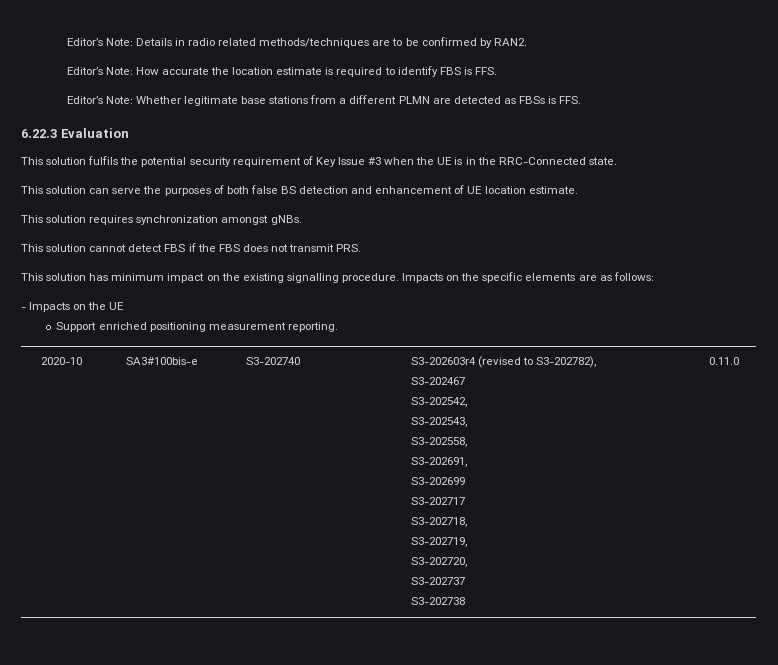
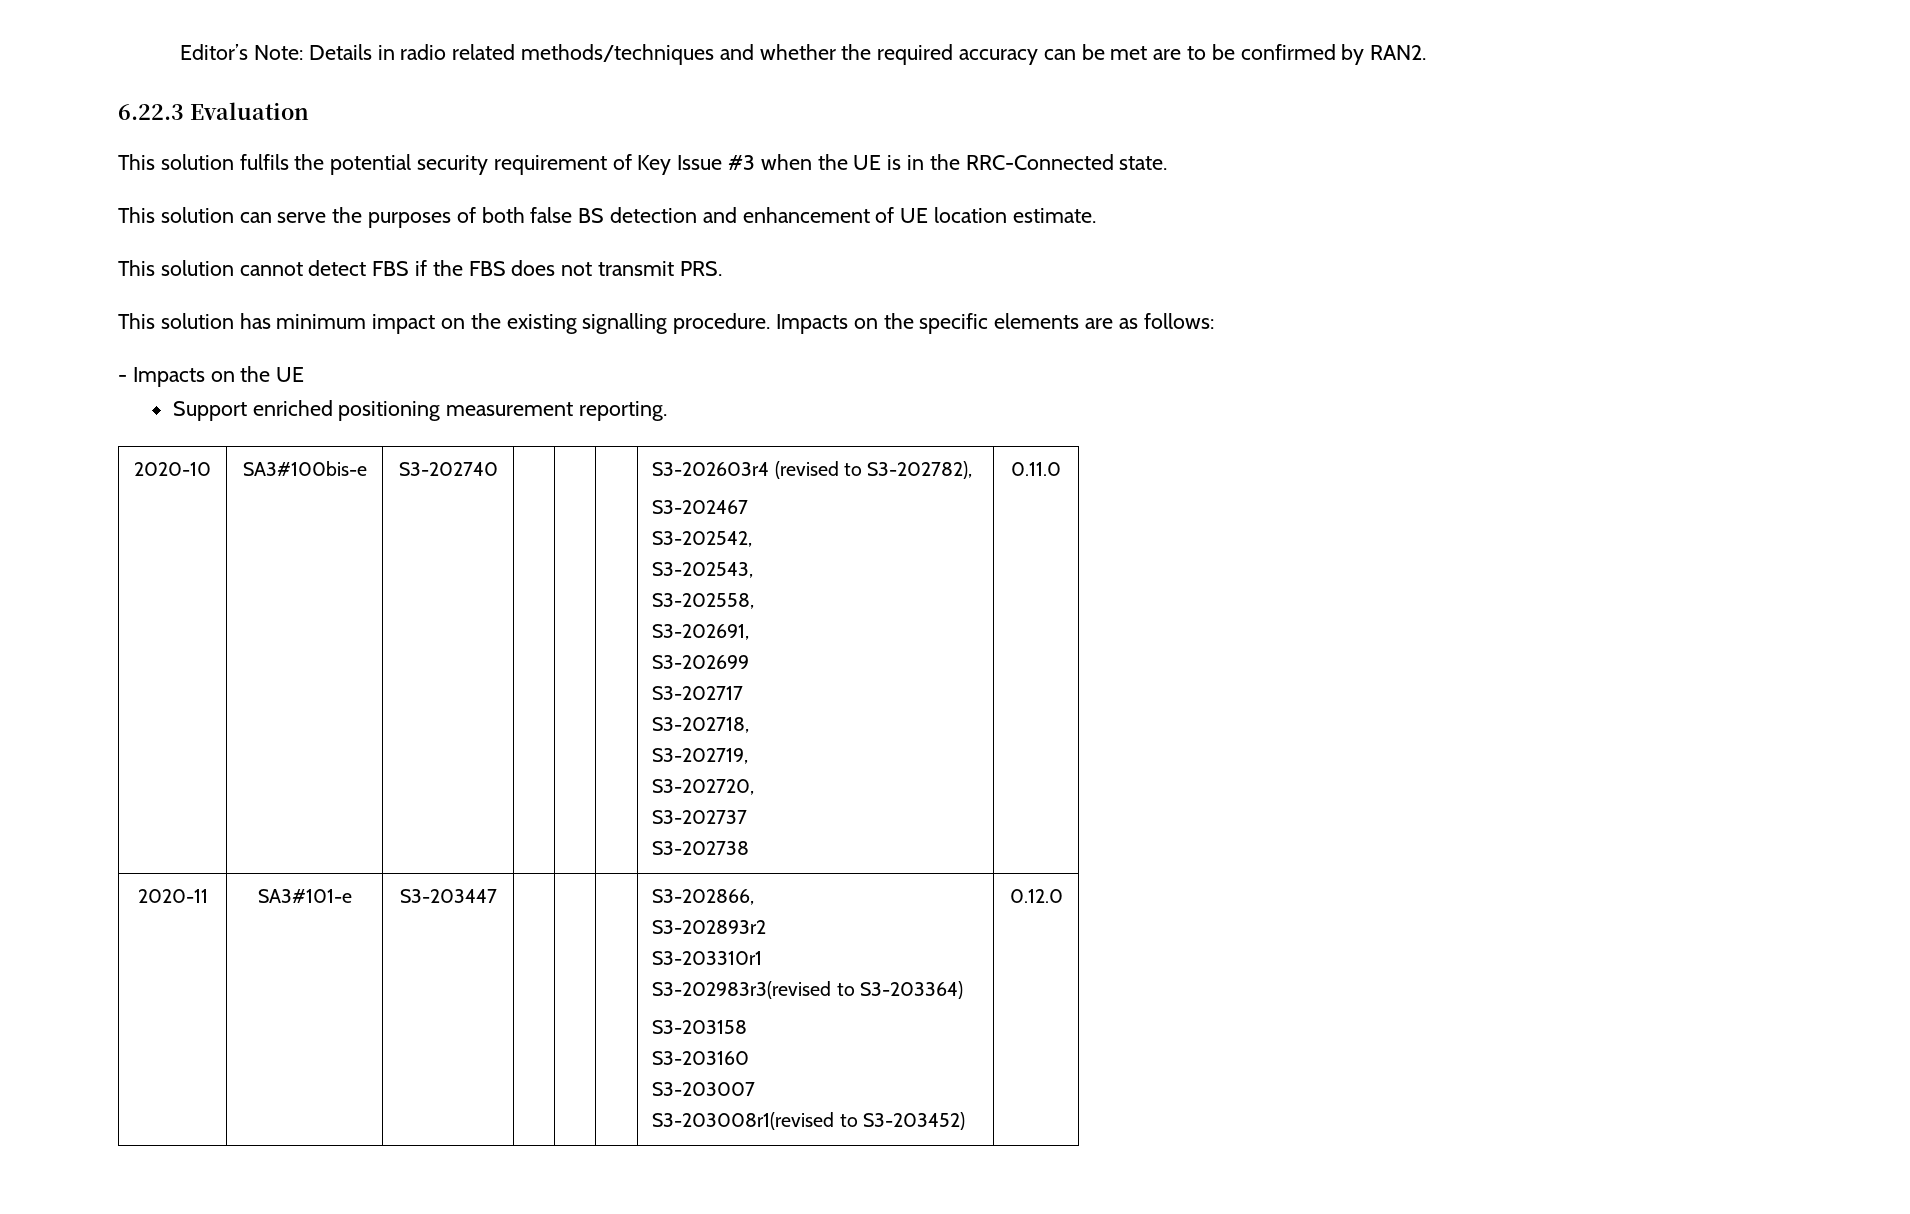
(370, 43) none -> [719,44,1148,65] and whether the required accuracy can be met
[66,66,497,77] [66,95,582,106] // Editor’s Note: How accurate the location estimate is required to identify FBS is FFS. // Editor’s Note: Whether legitimate base stations from a different PLMN are detected as FBSs is FFS. -> (1427, 52) none
[21,215,302,225] // This solution requires synchronization amongst gNBs. -> (1096, 215) none
(739, 361) none -> [137,889,208,903] [257,889,352,903] [399,889,497,903] [652,889,755,905] [652,920,767,934] [652,951,763,965] [652,981,963,999] [652,1020,748,1034] [652,1051,750,1065] [652,1082,756,1096] [652,1112,965,1130] [1009,889,1063,903] // 2020-11 | SA3#101-e | S3-203447 | | | | S3-202866, // S3-202893r2 // S3-203310r1 // S3-202983r3(revised to S3-203364) // S3-203158 // S3-203160 // S3-203007 // S3-203008r1(revised to S3-203452) | 0.12.0

